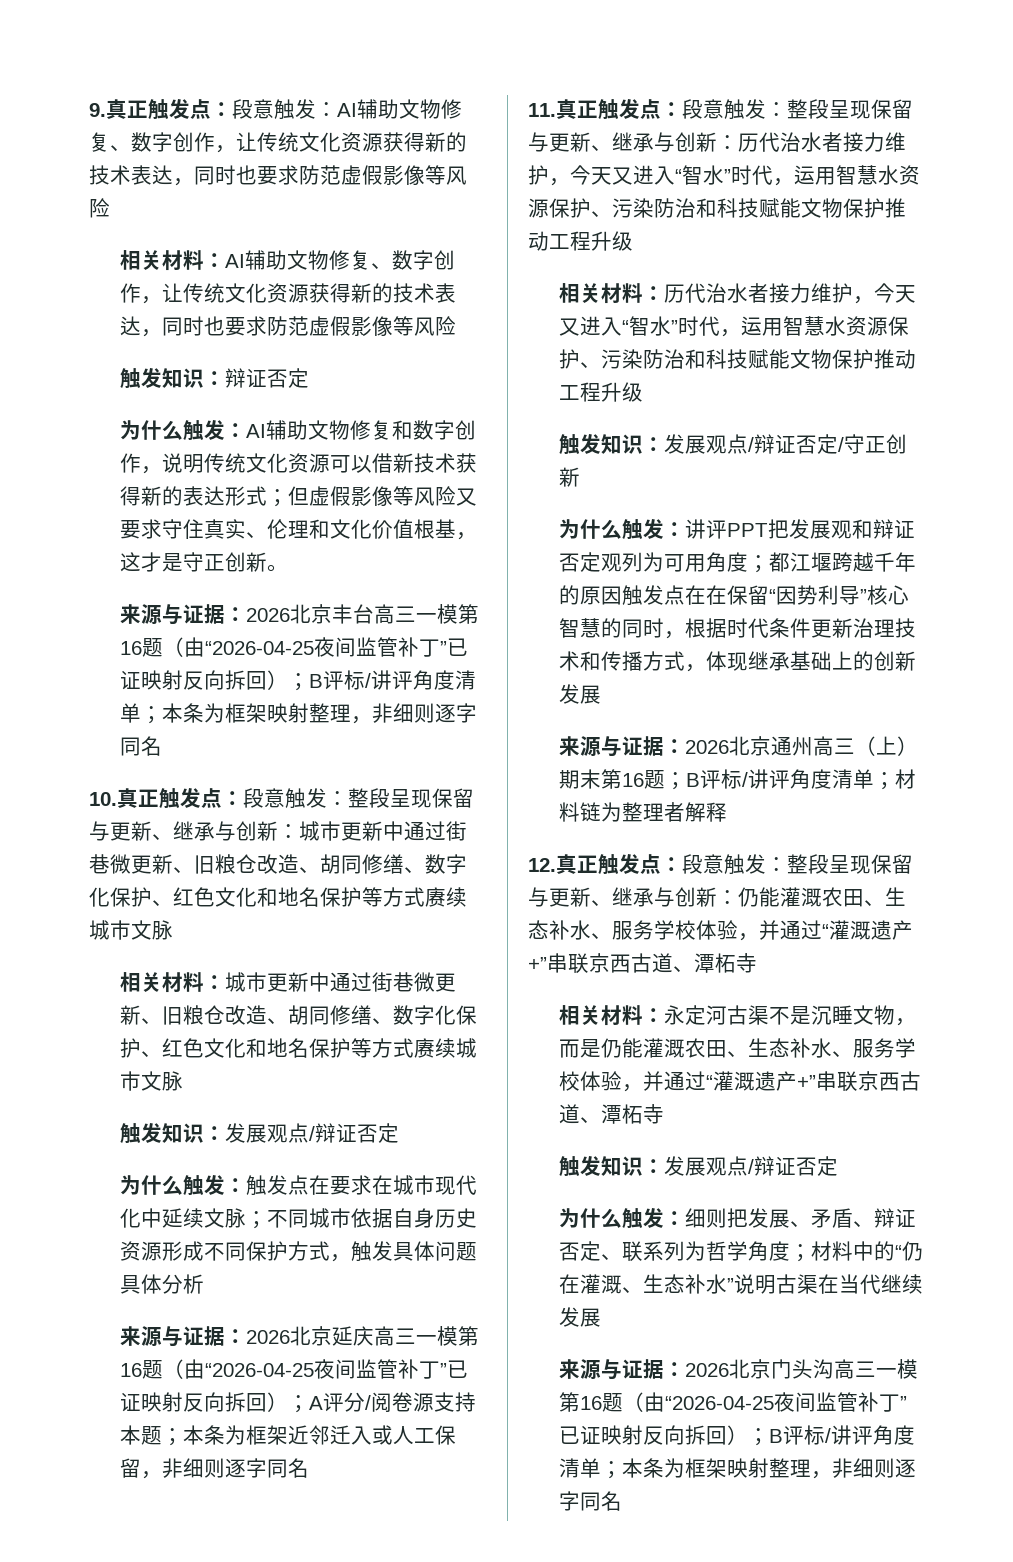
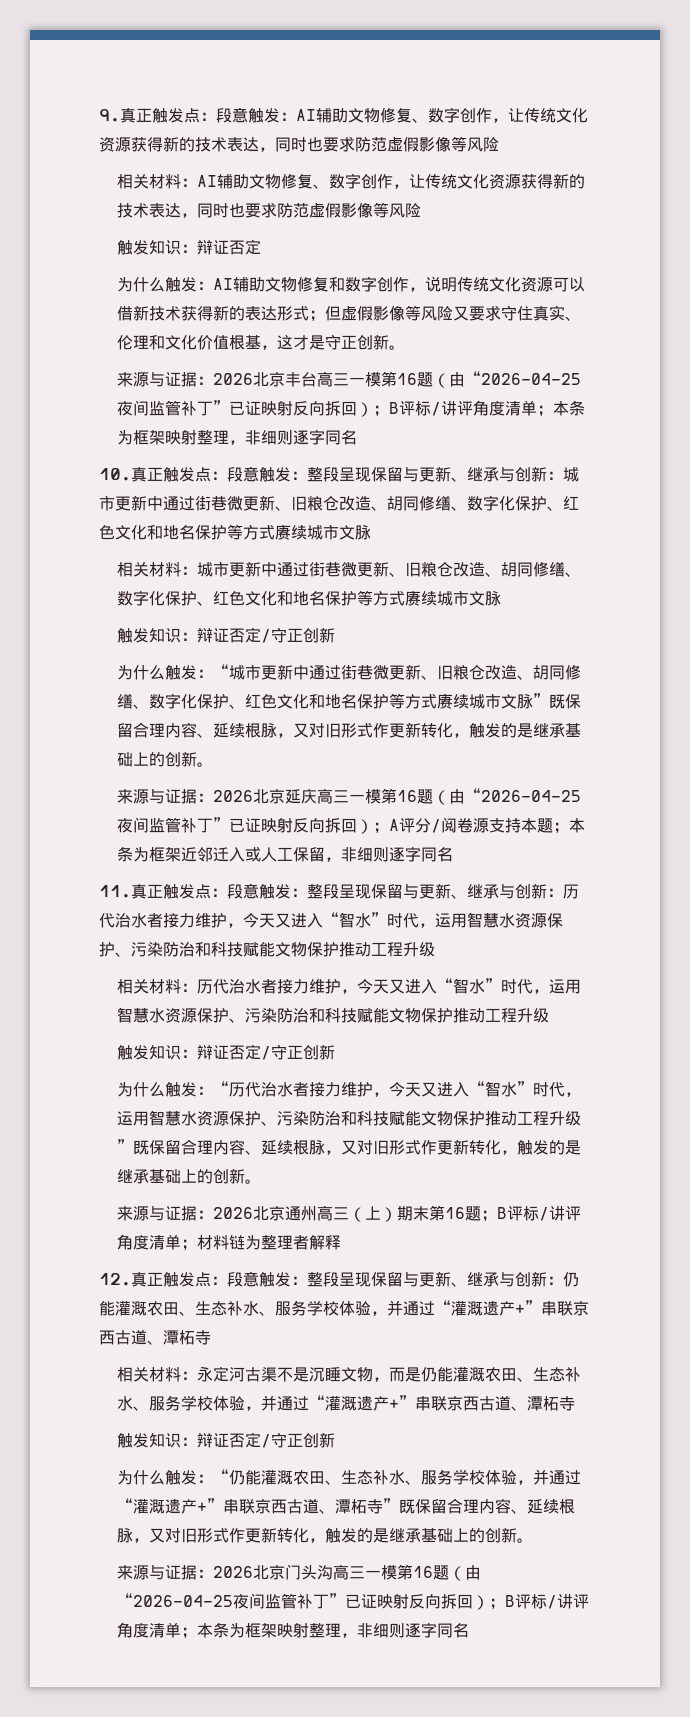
[225,1123,400,1143] [120,1175,478,1196] [120,1208,478,1229] [120,1241,478,1262] [120,1274,205,1294] 发展观点/辩证否定 // 为什么触发：触发点在要求在城市现代化中延续文脉；不同城市依据自身历史资源形成不同保护方式，触发具体问题具体分析 -> [197,627,336,643] [117,664,582,680] [117,693,582,709] [117,722,582,738] [117,751,214,767] 辩证否定/守正创新 // 为什么触发：“城市更新中通过街巷微更新、旧粮仓改造、胡同修缮、数字化保护、红色文化和地名保护等方式赓续城市文脉”既保留合理内容、延续根脉，又对旧形式作更新转化，触发的是继承基础上的创新。
[664,434,908,454] [559,467,581,487] [559,519,916,539] [559,552,917,573] [559,585,910,606] [559,618,917,639] [559,651,917,672] [559,684,602,704] 发展观点/辩证否定/守正创新 // 为什么触发：讲评PPT把发展观和辩证否定观列为可用角度；都江堰跨越千年的原因触发点在在保留“因势利导”核心智慧的同时，根据时代条件更新治理技术和传播方式，体现继承基础上的创新发展 -> [197,1044,336,1060] [117,1081,582,1097] [117,1110,582,1126] [117,1139,582,1155] [117,1168,262,1184] 辩证否定/守正创新 // 为什么触发：“历代治水者接力维护，今天又进入“智水”时代，运用智慧水资源保护、污染防治和科技赋能文物保护推动工程升级”既保留合理内容、延续根脉，又对旧形式作更新转化，触发的是继承基础上的创新。
[664,1156,839,1176] [559,1208,917,1228] [559,1241,924,1262] [559,1274,924,1294] [559,1307,602,1327] 发展观点/辩证否定 // 为什么触发：细则把发展、矛盾、辩证否定、联系列为哲学角度；材料中的“仍在灌溉、生态补水”说明古渠在当代继续发展 -> [197,1432,336,1448] [117,1469,582,1485] [117,1498,576,1514] [117,1527,534,1543] 辩证否定/守正创新 // 为什么触发：“仍能灌溉农田、生态补水、服务学校体验，并通过“灌溉遗产+”串联京西古道、潭柘寺”既保留合理内容、延续根脉，又对旧形式作更新转化，触发的是继承基础上的创新。

